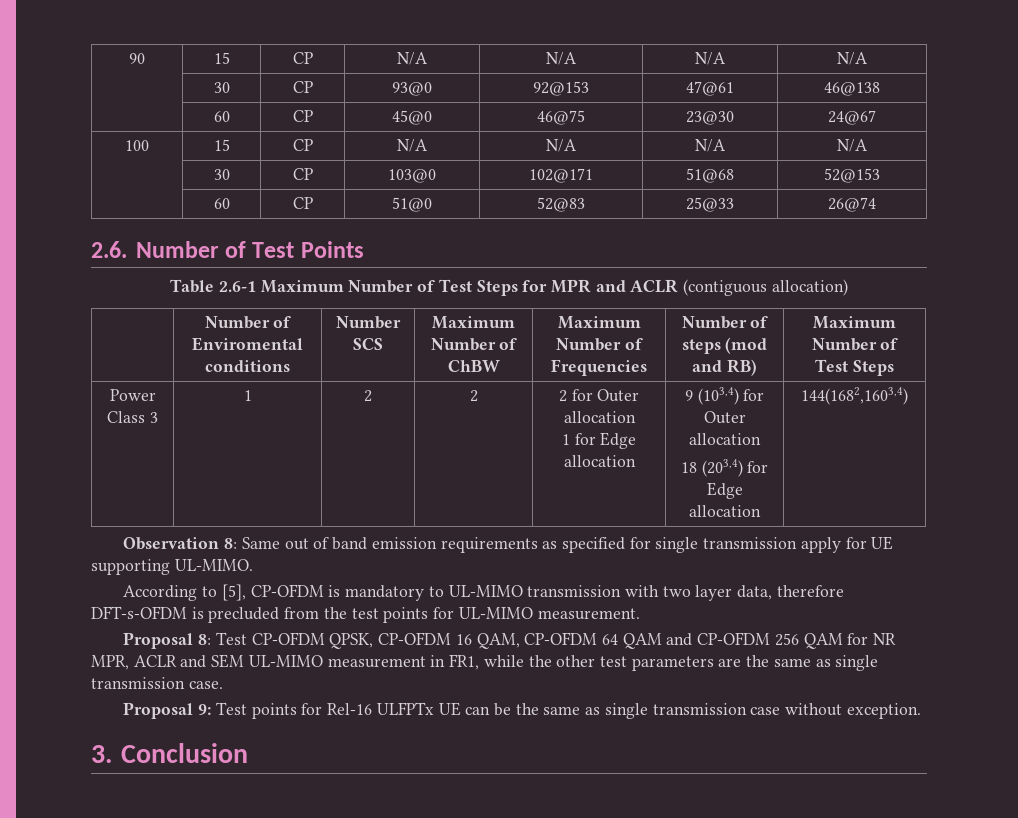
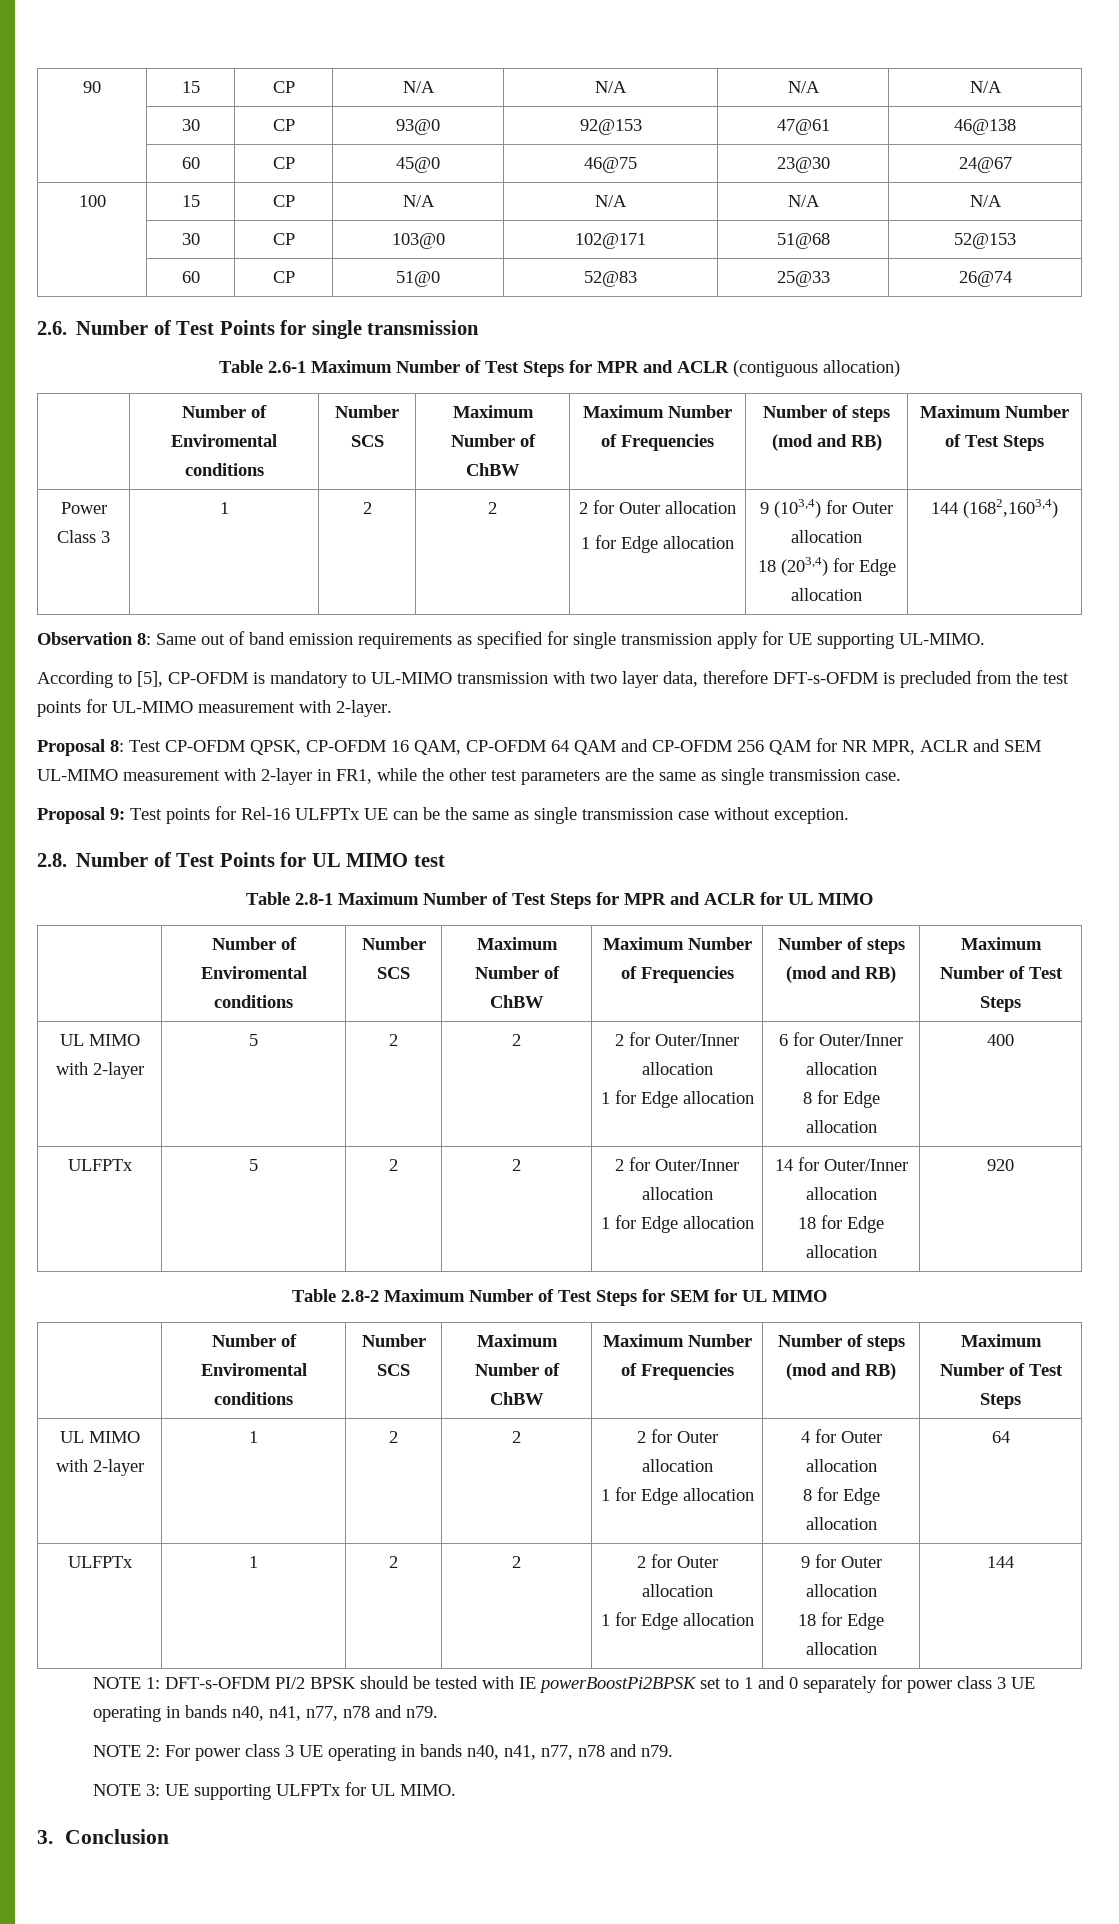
(364, 249) none -> [280,320,480,339] for single transmission
[801,387,908,405] 144(1682,1603,4) -> [931,499,1058,518] 144 (1682,1603,4)
[537,608,640,620] measurement. -> [198,700,392,717] measurement with 2-layer.
(426, 662) none -> [224,768,312,785] with 2-layer
(921, 711) none -> [37,852,445,867] [246,892,873,909] [211,937,297,950] [200,966,307,979] [214,995,293,1008] [361,937,426,950] [377,967,410,979] [476,937,558,950] [474,966,560,979] [489,995,544,1008] [602,937,752,950] [620,966,734,983] [777,937,905,954] [786,966,896,983] [960,937,1042,950] [939,966,1063,979] [980,996,1021,1012] [59,1034,140,1046] [55,1062,144,1079] [249,1034,258,1046] [389,1034,398,1046] [512,1034,521,1046] [615,1032,739,1046] [641,1062,713,1075] [600,1090,754,1108] [779,1032,903,1046] [805,1062,877,1075] [802,1090,880,1108] [805,1120,877,1133] [987,1034,1014,1046] [67,1159,133,1171] [249,1159,258,1171] [389,1159,398,1171] [512,1159,521,1171] [615,1157,739,1171] [641,1187,713,1200] [600,1215,754,1233] [774,1157,908,1171] [805,1187,877,1200] [798,1215,884,1233] [805,1245,877,1258] [987,1159,1014,1171] [292,1289,827,1306] [211,1334,297,1347] [200,1363,307,1376] [214,1392,293,1405] [361,1334,426,1347] [377,1364,410,1376] [476,1334,558,1347] [474,1363,560,1376] [489,1392,544,1405] [602,1334,752,1347] [620,1363,734,1380] [777,1334,905,1351] [786,1363,896,1380] [960,1334,1042,1347] [939,1363,1063,1376] [980,1393,1021,1409] [59,1431,140,1443] [55,1459,144,1476] [249,1431,258,1443] [389,1431,398,1443] [512,1431,521,1443] [636,1429,718,1443] [641,1459,713,1472] [600,1487,754,1505] [800,1429,882,1443] [805,1459,877,1472] [802,1487,880,1505] [805,1517,877,1530] [991,1431,1010,1443] [67,1556,133,1568] [249,1556,258,1568] [389,1556,398,1568] [512,1556,521,1568] [636,1554,718,1568] [641,1584,713,1597] [600,1612,754,1630] [800,1554,882,1568] [805,1584,877,1597] [798,1612,884,1630] [805,1642,877,1655] [987,1556,1014,1568] [93,1675,1036,1693] [93,1705,439,1722] [93,1744,674,1761] [93,1782,457,1800] // 2.8. Number of Test Points for UL MIMO test // Table 2.8-1 Maximum Number of Test Steps for MPR and ACLR for UL MIMO // | Number of Enviromental conditions | Number SCS | Maximum Number of ChBW | Maximum Number of Frequencies | Number of steps (mod and RB) | Maximum Number of Test Steps // UL MIMO with 2-layer | 5 | 2 | 2 | 2 for Outer/Inner allocation // 1 for Edge allocation | 6 for Outer/Inner allocation // 8 for Edge allocation | 400 // ULFPTx | 5 | 2 | 2 | 2 for Outer/Inner allocation // 1 for Edge allocation | 14 for Outer/Inner allocation // 18 for Edge allocation | 920 // Table 2.8-2 Maximum Number of Test Steps for SEM for UL MIMO // | Number of Enviromental conditions | Number SCS | Maximum Number of ChBW | Maximum Number of Frequencies | Number of steps (mod and RB) | Maximum Number of Test Steps // UL MIMO with 2-layer | 1 | 2 | 2 | 2 for Outer allocation // 1 for Edge allocation | 4 for Outer allocation // 8 for Edge allocation | 64 // ULFPTx | 1 | 2 | 2 | 2 for Outer allocation // 1 for Edge allocation | 9 for Outer allocation // 18 for Edge allocation | 144 // NOTE 1: DFT-s-OFDM PI/2 BPSK should be tested with IE powerBoostPi2BPSK set to 1 and 0 separately for power class 3 UE operating in bands n40, n41, n77, n78 and n79. // NOTE 2: For power class 3 UE operating in bands n40, n41, n77, n78 and n79. // NOTE 3: UE supporting ULFPTx for UL MIMO.

